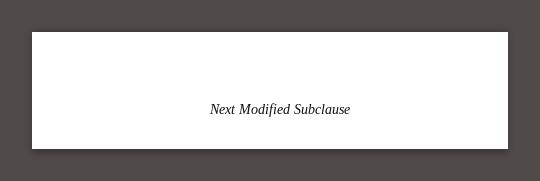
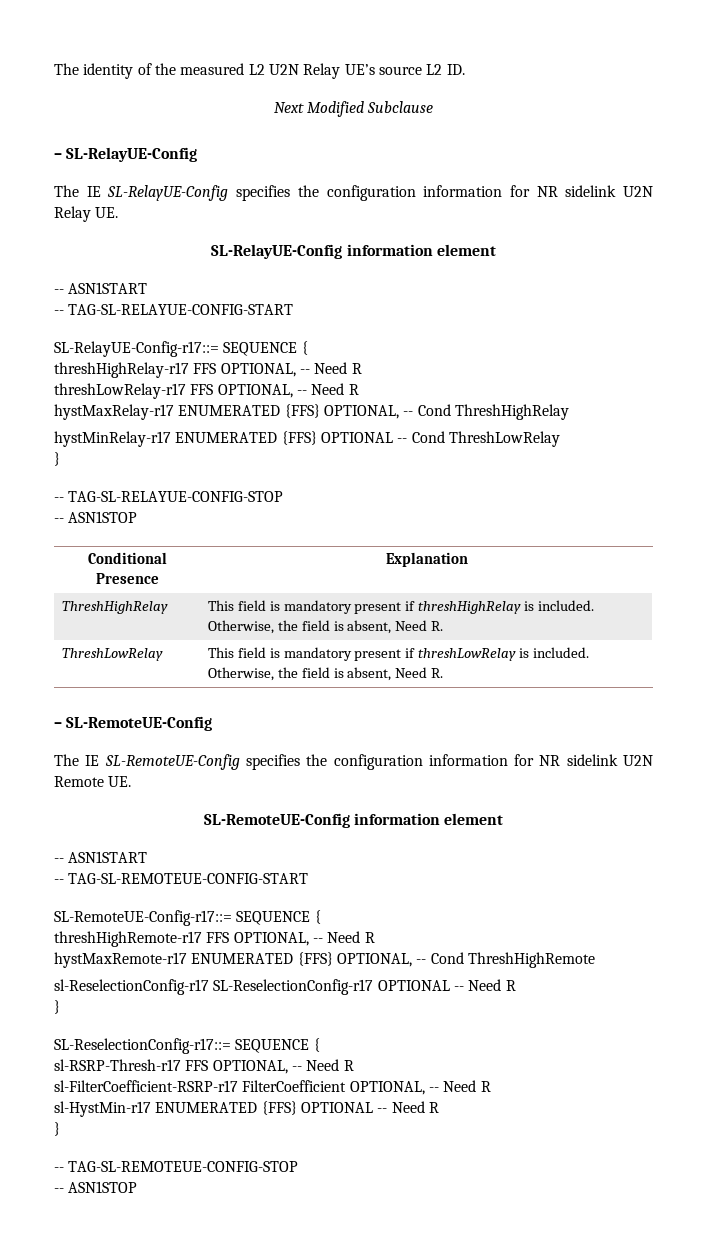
[208,103,350,117] Next Modified Subclause -> [54,63,465,79] [273,101,434,117] [54,147,198,162] [54,185,653,201] [54,206,119,222] [211,244,496,259] [54,282,148,294] [54,304,294,315] [54,341,308,357] [54,362,362,378] [54,383,359,399] [54,404,569,420] [54,431,560,447] [54,452,60,466] [54,491,284,502] [54,511,138,523] [88,552,167,564] [96,573,159,584] [385,552,468,567] [61,601,168,614] [207,600,595,614] [207,620,444,634] [61,648,163,661] [207,647,590,661] [207,667,444,681] [54,716,213,731] [54,754,653,770] [54,776,132,787] [203,813,504,828] [54,851,148,863] [54,873,309,884] [54,910,321,926] [54,931,375,947] [54,952,595,968] [54,979,516,995] [54,1000,60,1014] [54,1038,320,1054] [54,1059,354,1074] [54,1080,491,1095] [54,1101,439,1117] [54,1122,60,1136] [54,1161,299,1172] [54,1181,138,1193] The identity of the measured L2 U2N Relay UE’s source L2 ID. // Next Modified Subclause // – SL-RelayUE-Config // The IE SL-RelayUE-Config specifies the configuration information for NR sidelink U2N Relay UE. // SL-RelayUE-Config information element // -- ASN1START // -- TAG-SL-RELAYUE-CONFIG-START // SL-RelayUE-Config-r17::= SEQUENCE { // threshHighRelay-r17 FFS OPTIONAL, -- Need R // threshLowRelay-r17 FFS OPTIONAL, -- Need R // hystMaxRelay-r17 ENUMERATED {FFS} OPTIONAL, -- Cond ThreshHighRelay // hystMinRelay-r17 ENUMERATED {FFS} OPTIONAL -- Cond ThreshLowRelay // } // -- TAG-SL-RELAYUE-CONFIG-STOP // -- ASN1STOP // Conditional Presence | Explanation // ThreshHighRelay | This field is mandatory present if threshHighRelay is included. Otherwise, the field is absent, Need R. // ThreshLowRelay | This field is mandatory present if threshLowRelay is included. Otherwise, the field is absent, Need R. // – SL-RemoteUE-Config // The IE SL-RemoteUE-Config specifies the configuration information for NR sidelink U2N Remote UE. // SL-RemoteUE-Config information element // -- ASN1START // -- TAG-SL-REMOTEUE-CONFIG-START // SL-RemoteUE-Config-r17::= SEQUENCE { // threshHighRemote-r17 FFS OPTIONAL, -- Need R // hystMaxRemote-r17 ENUMERATED {FFS} OPTIONAL, -- Cond ThreshHighRemote // sl-ReselectionConfig-r17 SL-ReselectionConfig-r17 OPTIONAL -- Need R // } // SL-ReselectionConfig-r17::= SEQUENCE { // sl-RSRP-Thresh-r17 FFS OPTIONAL, -- Need R // sl-FilterCoefficient-RSRP-r17 FilterCoefficient OPTIONAL, -- Need R // sl-HystMin-r17 ENUMERATED {FFS} OPTIONAL -- Need R // } // -- TAG-SL-REMOTEUE-CONFIG-STOP // -- ASN1STOP

